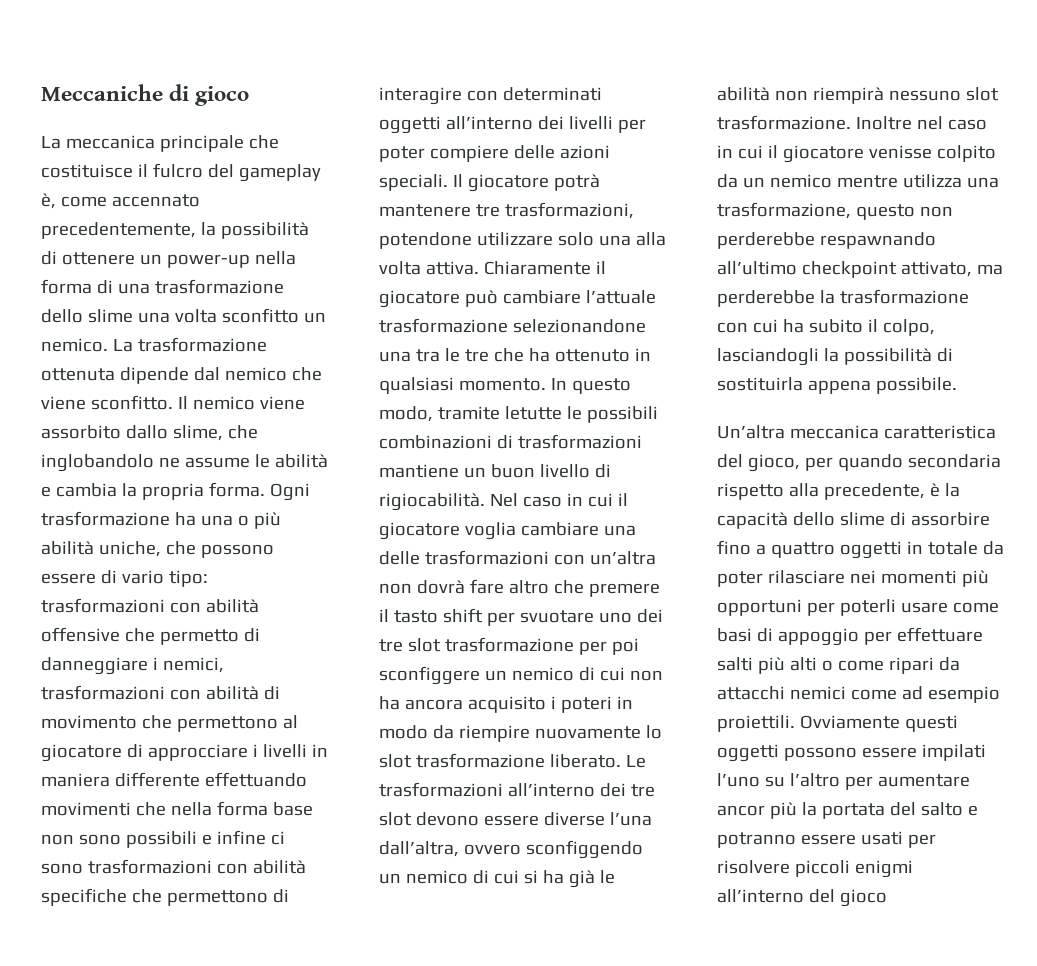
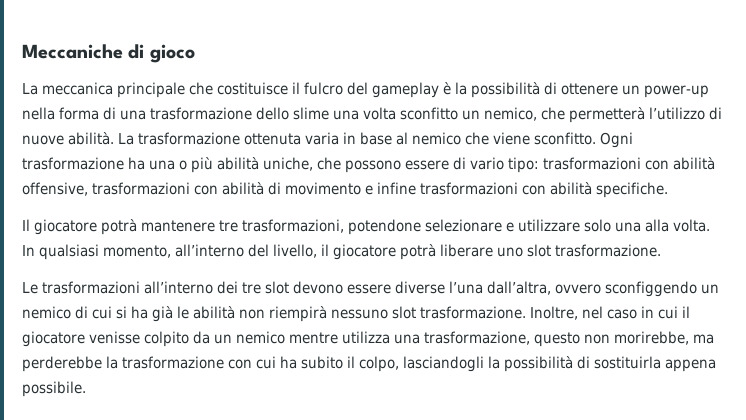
[41,193,200,209] [41,222,196,239] è, come accennato precedentemente, -> [443,82,451,95] è
[41,337,267,352] [41,367,322,384] [41,395,305,410] [41,425,258,441] [41,454,328,472] [41,482,265,500] nemico. La trasformazione ottenuta dipende dal nemico che viene sconfitto. Il nemico viene assorbito dallo slime, che inglobandolo ne assume le abilità e cambia la propria forma. -> [484,107,722,123] [22,132,596,145] nemico, che permetterà l’utilizzo di nuove abilità. La trasformazione ottenuta varia in base al nemico che viene sconfitto.
[41,627,260,645] [41,657,224,675] offensive che permetto di danneggiare i nemici, -> [22,182,88,196] offensive,
[141,715,298,732] [41,744,328,762] [41,772,307,787] [41,801,313,816] [41,830,285,848] [41,859,306,874] [41,888,289,906] [379,87,602,105] [379,116,646,134] [379,145,610,162] [379,174,448,191] che permettono al giocatore di approcciare i livelli in maniera differente effettuando movimenti che nella forma base non sono possibili e infine ci sono trasformazioni con abilità specifiche che permettono di interagire con determinati oggetti all’interno dei livelli per poter compiere delle azioni speciali. -> [365,182,668,198] e infine trasformazioni con abilità specifiche. //
(472, 240) none -> [425,219,514,232] selezionare e
[379,261,606,275] [379,290,656,308] [379,318,646,333] [379,348,651,362] [379,377,631,394] [379,406,658,423] [379,434,642,449] [379,464,611,478] [379,493,628,511] [379,522,636,540] [379,550,656,565] [379,579,660,597] [379,608,663,626] [379,637,639,655] [379,666,663,685] [379,696,633,713] [379,725,662,742] [379,753,621,768] volta attiva. Chiaramente il giocatore può cambiare l’attuale trasformazione selezionandone una tra le tre che ha ottenuto in qualsiasi momento. In questo modo, tramite letutte le possibili combinazioni di trasformazioni mantiene un buon livello di rigiocabilità. Nel caso in cui il giocatore voglia cambiare una delle trasformazioni con un’altra non dovrà fare altro che premere il tasto shift per svuotare uno dei tre slot trasformazione per poi sconfiggere un nemico di cui non ha ancora acquisito i poteri in modo da riempire nuovamente lo slot trasformazione liberato. -> [673,219,710,232] [22,244,661,260] volta. In qualsiasi momento, all’interno del livello, il giocatore potrà liberare uno slot trasformazione. //
[855,116,912,130] Inoltre -> [530,306,578,320] Inoltre,
[717,232,936,249] [717,261,972,278] perderebbe respawnando all’ultimo checkpoint attivato, -> [614,331,689,345] morirebbe,
[717,425,996,439] [717,454,1001,472] [717,483,960,500] [717,512,990,529] [717,540,1004,559] [717,570,989,587] [717,599,999,616] [717,627,983,646] [717,657,960,674] [717,686,1000,703] [717,715,958,732] [717,744,986,762] [717,773,970,790] [717,802,978,819] [717,831,936,848] [717,860,913,878] [717,889,887,907] // Un’altra meccanica caratteristica del gioco, per quando secondaria rispetto alla precedente, è la capacità dello slime di assorbire fino a quattro oggetti in totale da poter rilasciare nei momenti più opportuni per poterli usare come basi di appoggio per effettuare salti più alti o come ripari da attacchi nemici come ad esempio proiettili. Ovviamente questi oggetti possono essere impilati l’uno su l’altro per aumentare ancor più la portata del salto e potranno essere usati per risolvere piccoli enigmi all’interno del gioco -> (86, 389) none

